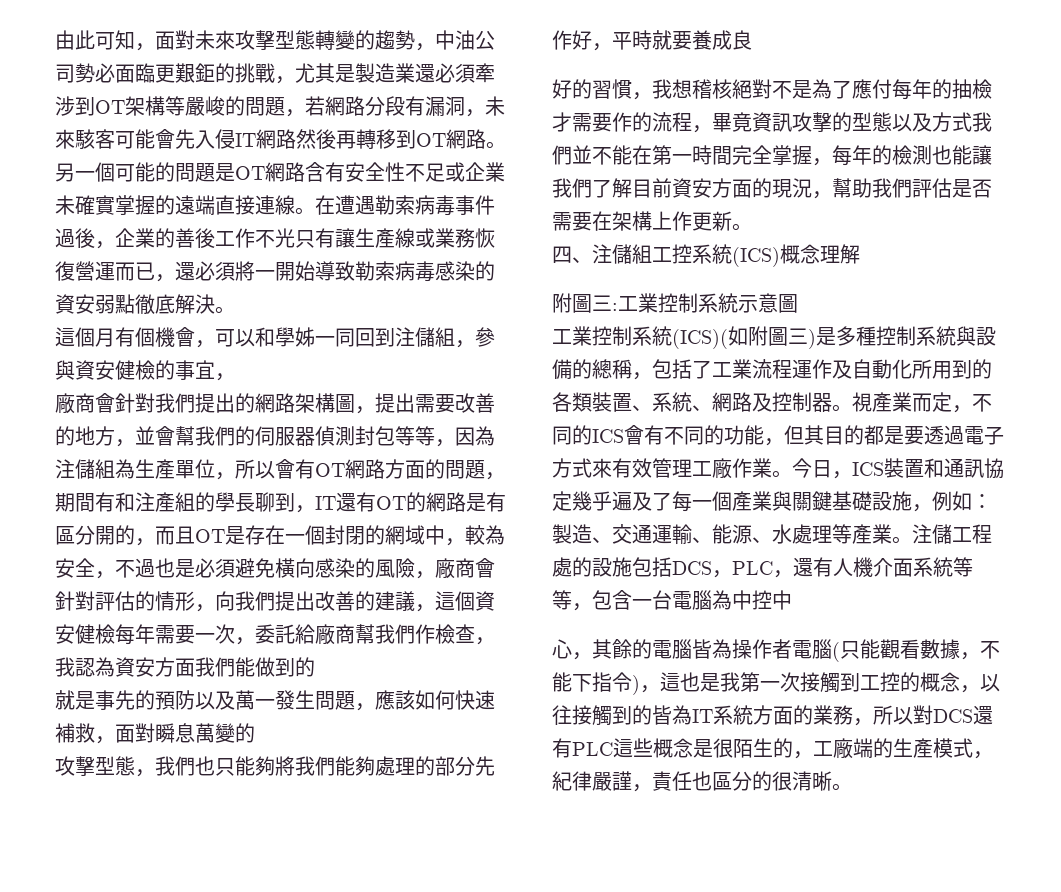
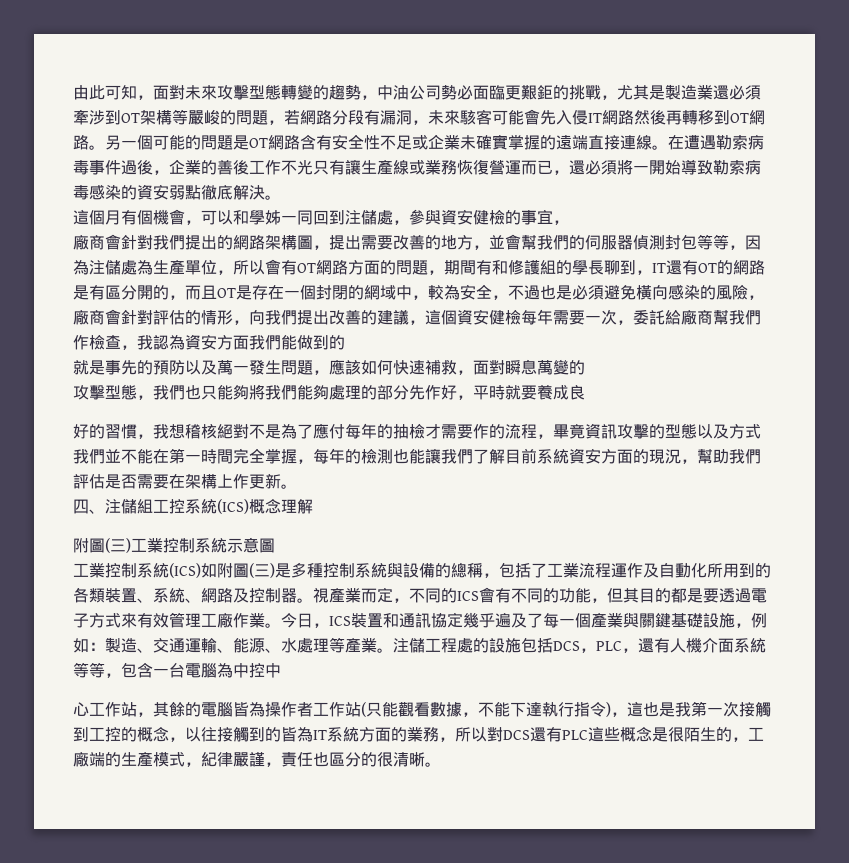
[435,327,455,347] 組 -> [377,210,393,225] 處
[95,459,115,479] 組 -> [121,260,137,275] 處
[135,492,175,512] 注產 -> [508,259,540,275] 修護
(672, 188) none -> [537,449,569,464] 系統
[592,295,618,311] 三: -> [105,538,131,553] (三)
[672,326,788,349] (ICS)(如附圖 -> [169,563,254,578] (ICS)如附圖(
(572, 649) none -> [89,702,137,717] 工作站
[792,639,832,659] 電腦 -> [313,702,361,717] 工作站
(592, 683) none -> [526,702,574,717] 達執行

